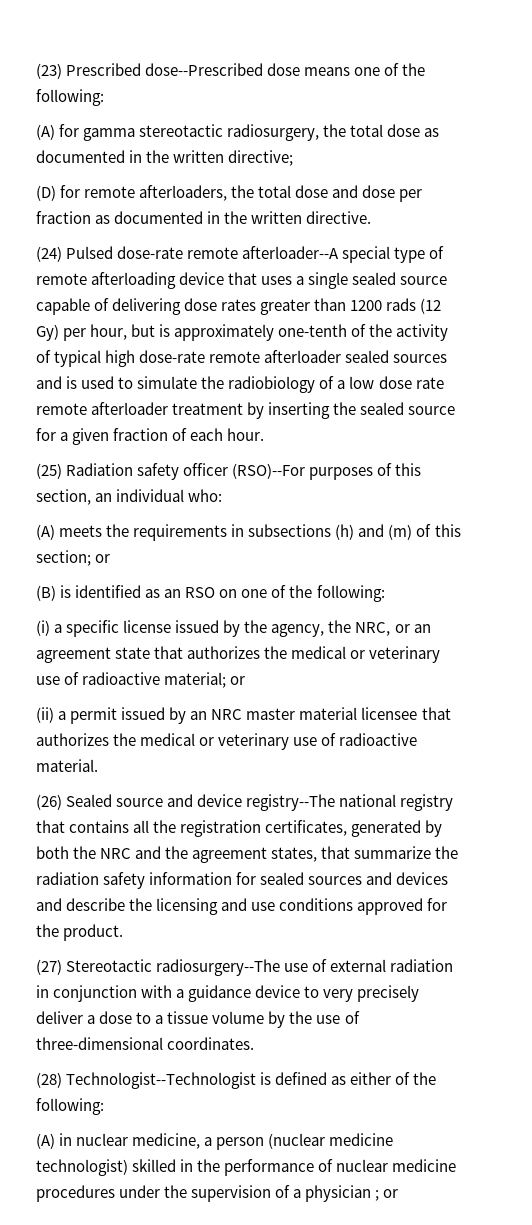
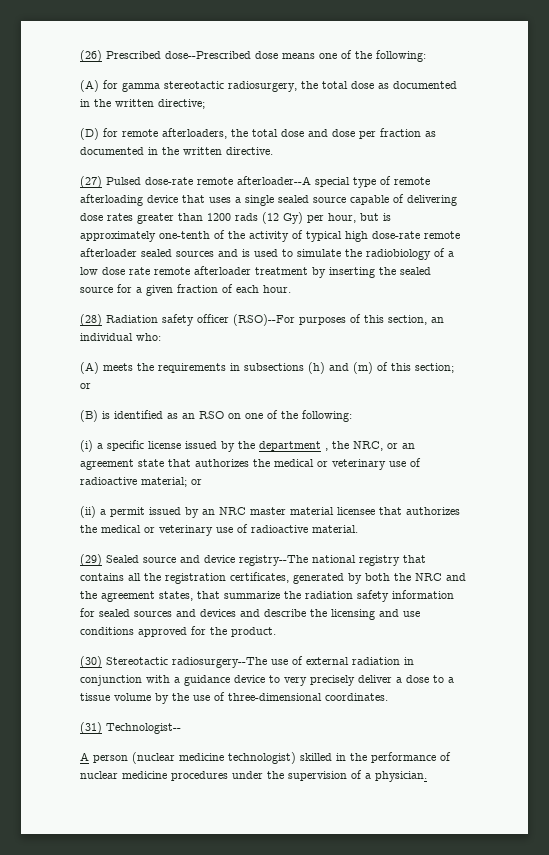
[36,63,62,79] (23) -> [80,50,102,62] (26)
[36,246,62,262] (24) -> [80,176,102,188] (27)
[36,463,62,479] (25) -> [80,314,102,326] (28)
[271,624,325,637] agency, -> [259,441,328,451] department ,
[36,794,62,810] (26) -> [80,554,102,566] (29)
[36,959,62,975] (27) -> [80,656,102,668] (30)
[36,1072,437,1089] [36,1098,104,1115] [36,1133,213,1149] (28) Technologist--Technologist is defined as either of the following: // (A) in nuclear medicine, a -> [80,722,181,734] [80,752,89,761] (31) Technologist-- // A
[305,1185,399,1202] physician ; or -> [375,771,427,782] physician.

